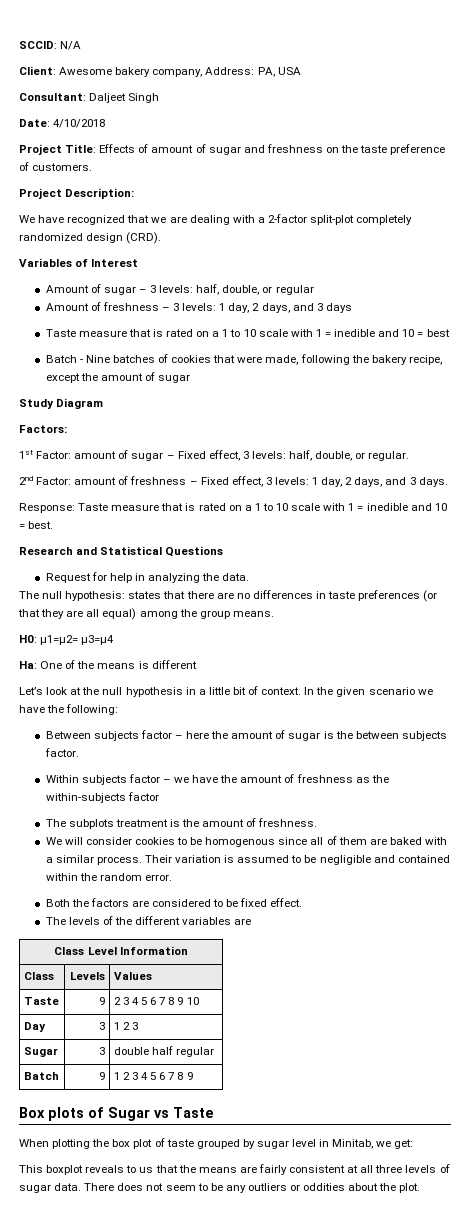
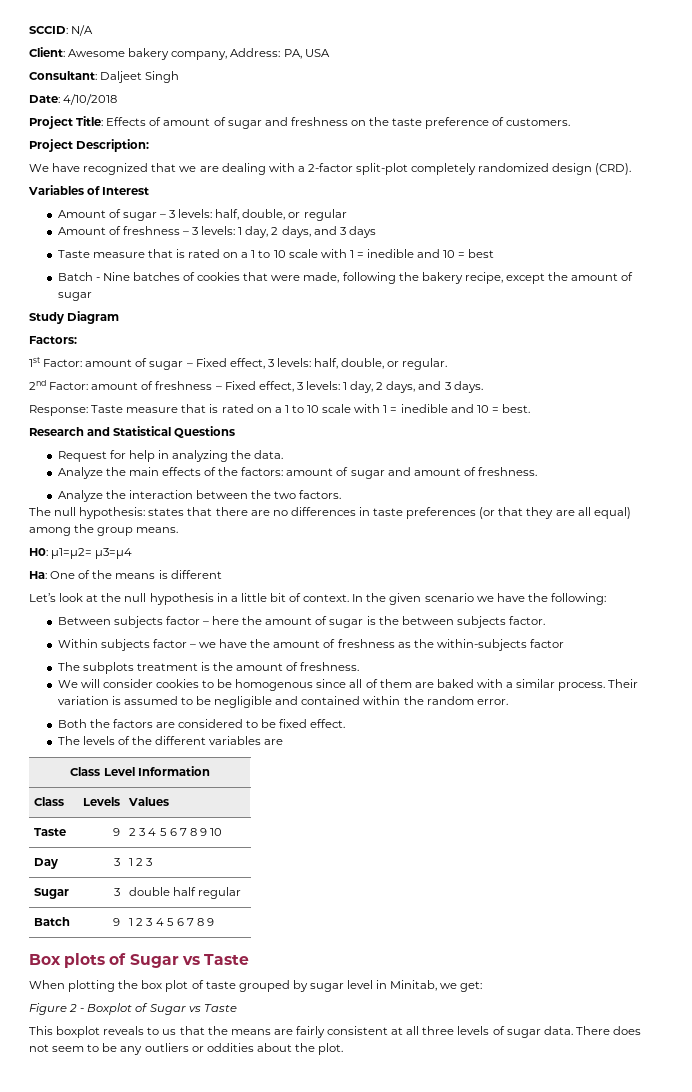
(250, 577) none -> [57,467,537,479] [57,490,342,502] // Analyze the main effects of the factors: amount of sugar and amount of freshness. // Analyze the interaction between the two factors.
(414, 1144) none -> [29,1003,237,1015] // Figure 2 - Boxplot of Sugar vs Taste

